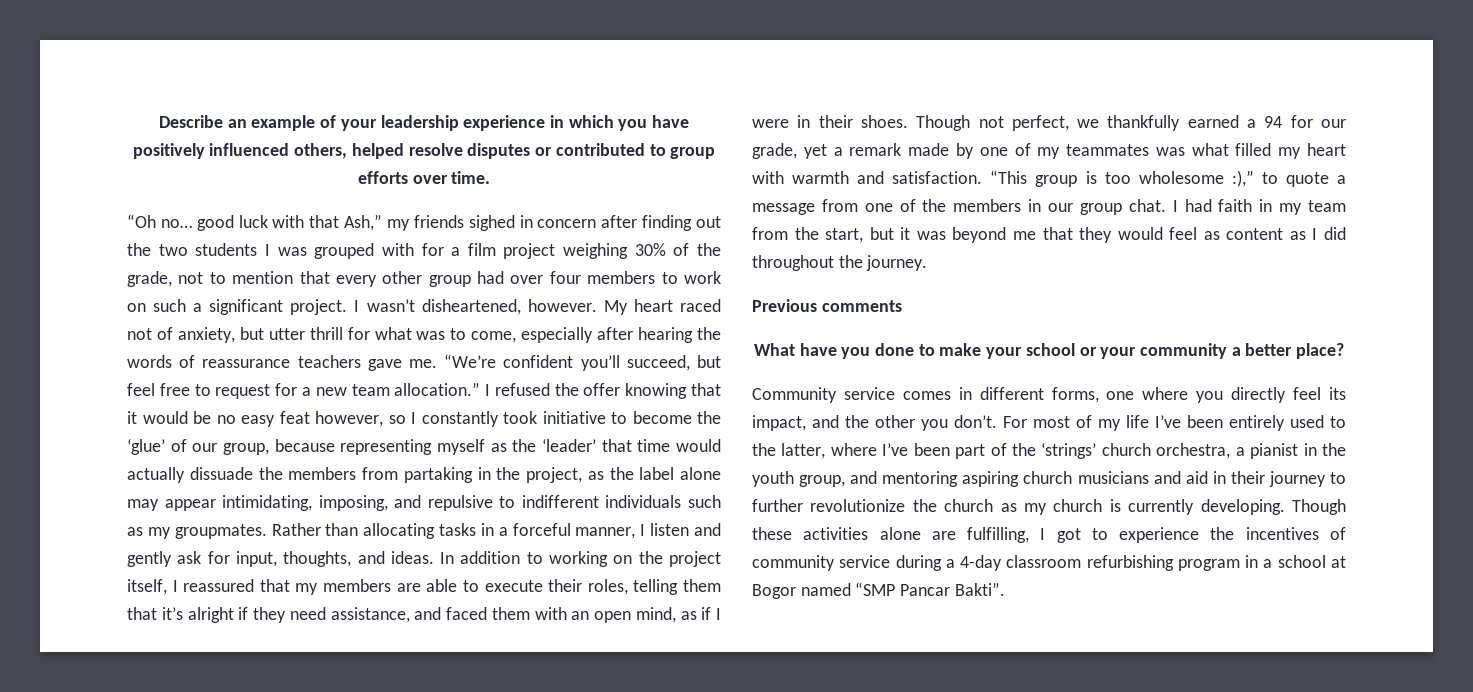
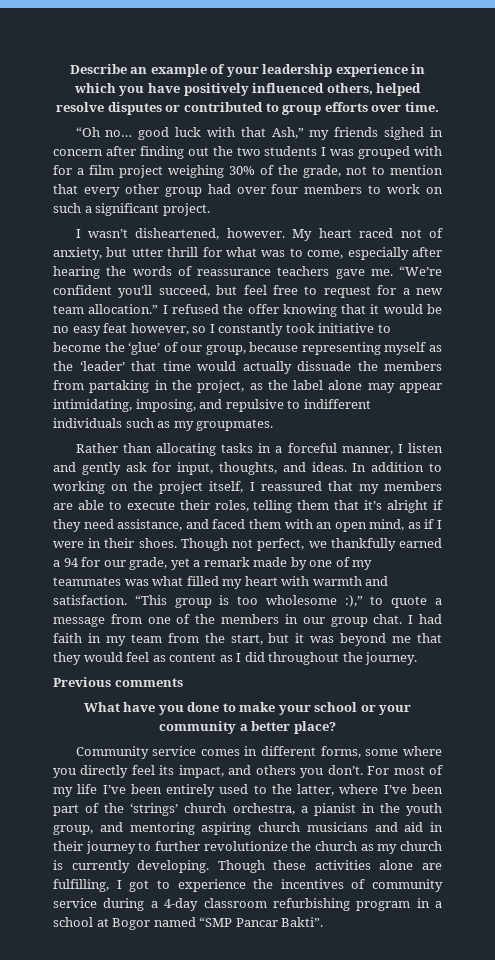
(348, 307) none -> (210, 209) //
(267, 531) none -> (274, 425) //
[1106,391,1135,400] one -> [365,749,399,756] some
[845,415,915,428] the other -> [255,765,296,775] others

